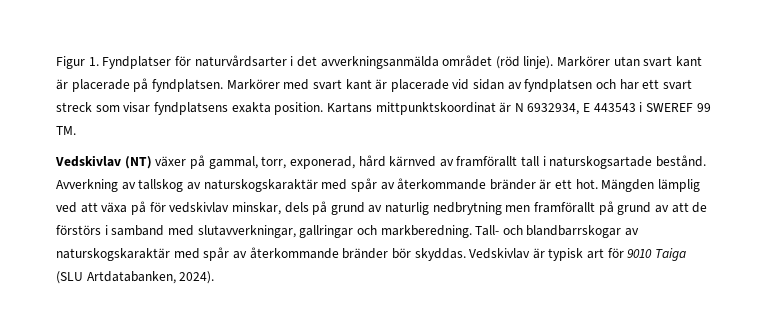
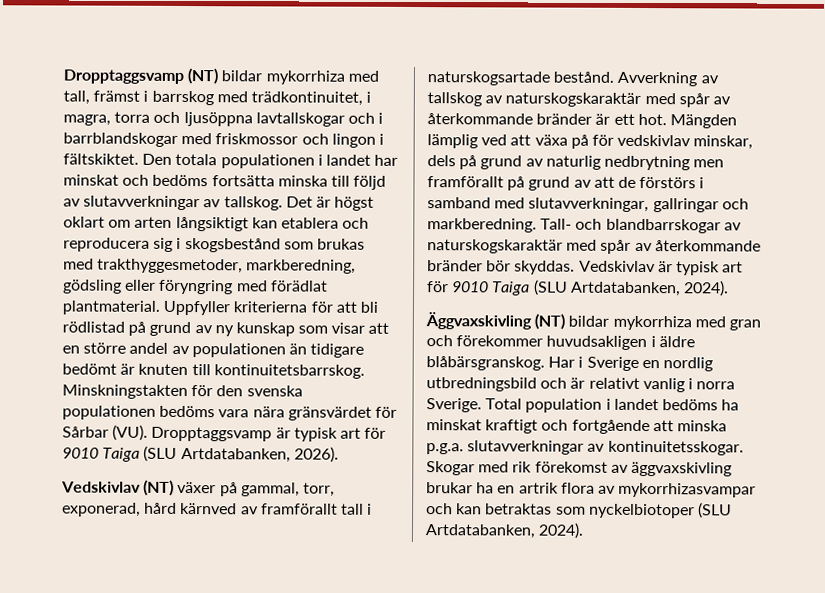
[56,55,703,69] [56,78,692,92] [56,102,711,115] [56,126,76,135] Figur 1. Fyndplatser för naturvårdsarter i det avverkningsanmälda området (röd linje). Markörer utan svart kant är placerade på fyndplatsen. Markörer med svart kant är placerade vid sidan av fyndplatsen och har ett svart streck som visar fyndplatsens exakta position. Kartans mittpunktskoordinat är N 6932934, E 443543 i SWEREF 99 TM. -> [63,68,379,85] [63,90,372,106] [63,111,384,127] [63,132,384,148] [63,153,399,169] [63,174,387,190] [63,195,375,211] [63,216,370,232] [63,237,365,253] [63,258,357,274] [63,279,328,295] [62,300,378,316] [62,321,390,337] [62,342,365,358] [62,363,365,379] [62,384,303,400] [62,405,397,421] [62,424,387,442] [62,445,339,463] Dropptaggsvamp (NT) bildar mykorrhiza med tall, främst i barrskog med trädkontinuitet, i magra, torra och ljusöppna lavtallskogar och i barrblandskogar med friskmossor och lingon i fältskiktet. Den totala populationen i landet har minskat och bedöms fortsätta minska till följd av slutavverkningar av tallskog. Det är högst oklart om arten långsiktigt kan etablera och reproducera sig i skogsbestånd som brukas med trakthyggesmetoder, markberedning, gödsling eller föryngring med förädlat plantmaterial. Uppfyller kriterierna för att bli rödlistad på grund av ny kunskap som visar att en större andel av populationen än tidigare bedömt är knuten till kontinuitetsbarrskog. Minskningstakten för den svenska populationen bedöms vara nära gränsvärdet för Sårbar (VU). Dropptaggsvamp är typisk art för 9010 Taiga (SLU Artdatabanken, 2026).
(215, 277) none -> [425,312,761,331] [426,335,695,351] [426,356,713,372] [426,377,736,393] [426,398,740,413] [426,419,727,435] [426,440,744,456] [426,461,732,477] [426,482,757,498] [426,502,732,519] [425,522,585,539] // Äggvaxskivling (NT) bildar mykorrhiza med gran och förekommer huvudsakligen i äldre blåbärsgranskog. Har i Sverige en nordlig utbredningsbild och är relativt vanlig i norra Sverige. Total population i landet bedöms ha minskat kraftigt och fortgående att minska p.g.a. slutavverkningar av kontinuitetsskogar. Skogar med rik förekomst av äggvaxskivling brukar ha en artrik flora av mykorrhizasvampar och kan betraktas som nyckelbiotoper (SLU Artdatabanken, 2024).

